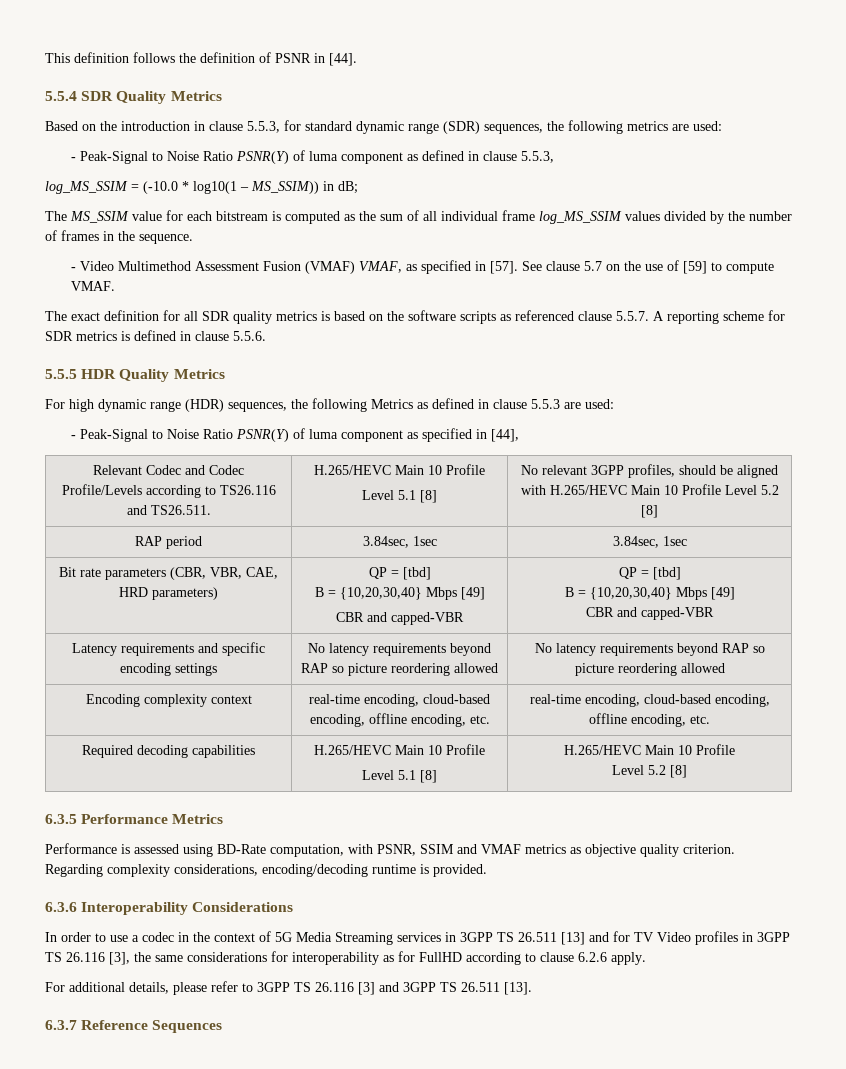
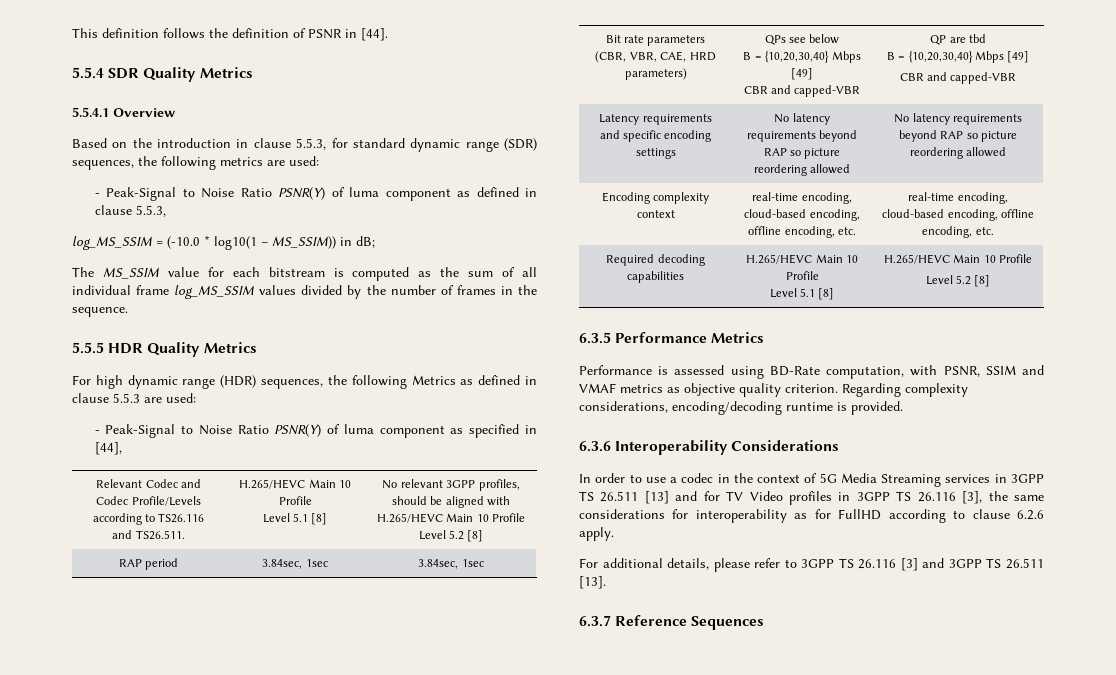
(222, 96) none -> [72,107,176,117] // 5.5.4.1 Overview
[70,260,774,274] [70,281,115,291] [45,310,785,324] [45,330,266,341] // - Video Multimethod Assessment Fusion (VMAF) VMAF, as specified in [57]. See clause 5.7 on the use of [59] to compute VMAF. // The exact definition for all SDR quality metrics is based on the software scripts as referenced clause 5.5.7. A reporting scheme for SDR metrics is defined in clause 5.5.6. -> (128, 312) none
[368,567,431,580] QP = [tbd] -> [764,34,840,45] QPs see below
[640,567,681,580] = [tbd] -> [949,34,986,43] are tbd

